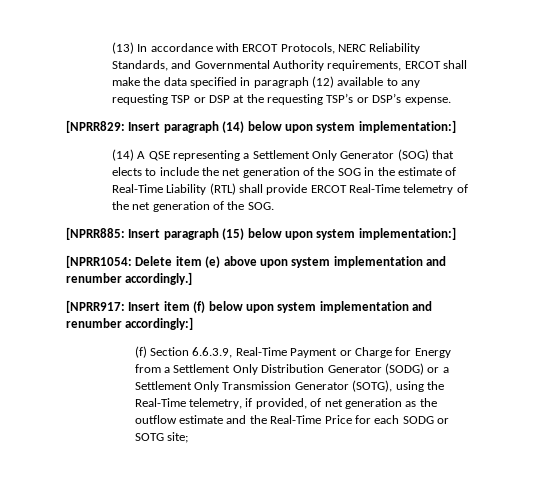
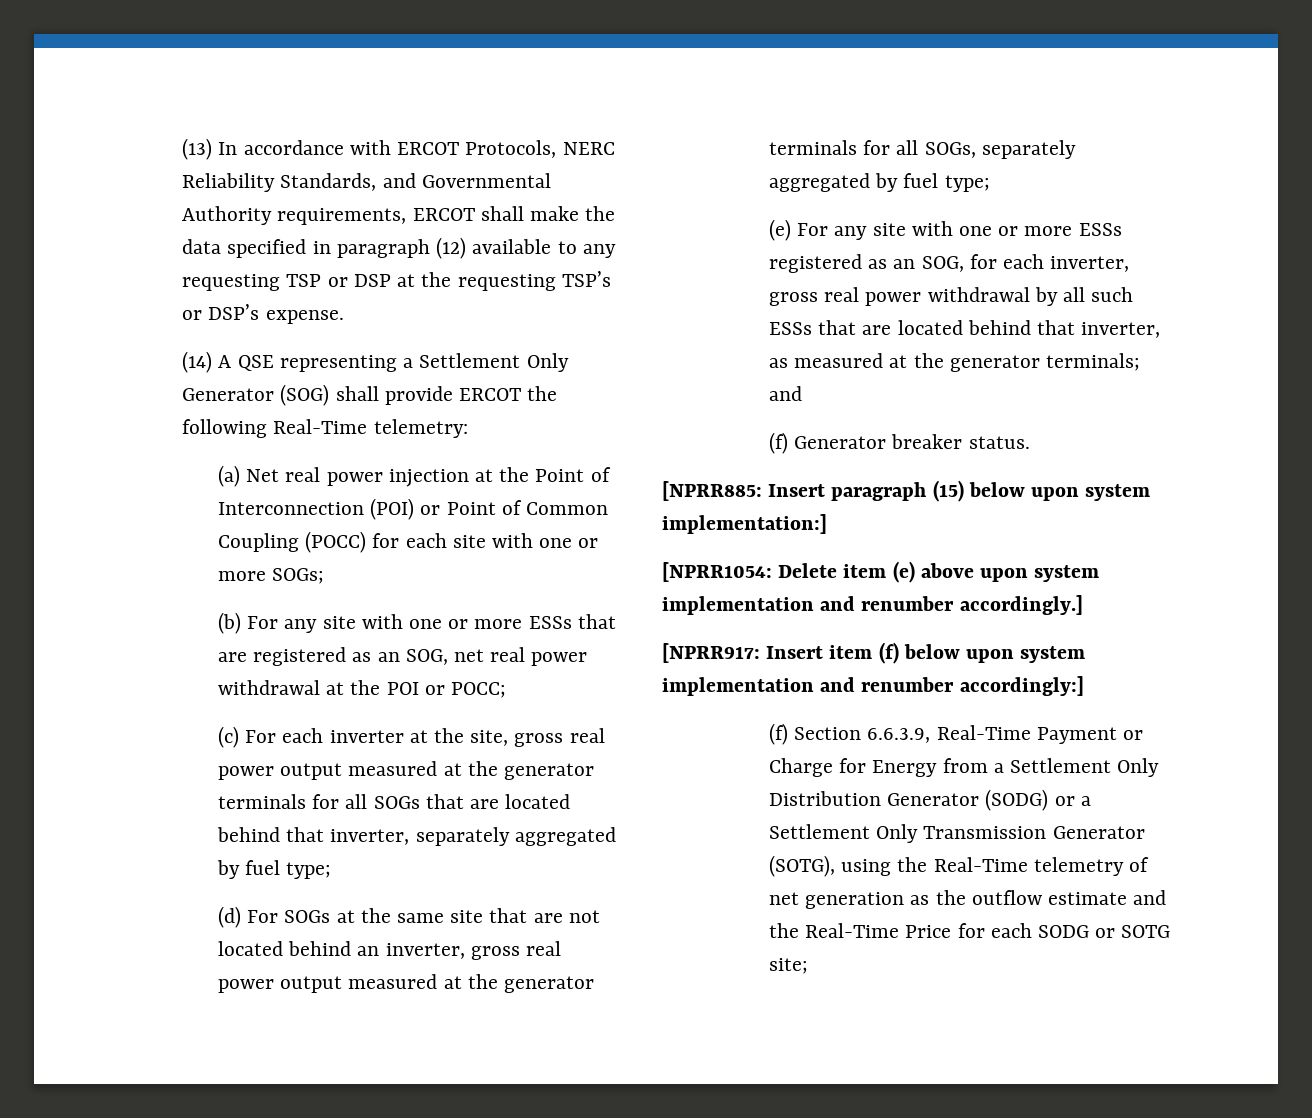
[66,120,456,133] // [NPRR829: Insert paragraph (14) below upon system implementation:] -> (344, 317) none
[432,150,455,159] [111,167,457,178] [111,183,468,195] [111,201,274,212] that elects to include the net generation of the SOG in the estimate of Real-Time Liability (RTL) shall provide ERCOT Real-Time telemetry of the net generation of the SOG. -> [335,386,558,405] [182,419,468,438] [217,465,611,487] [217,498,608,520] [217,531,599,553] [217,568,325,584] [217,612,616,634] [217,647,588,666] [217,680,506,698] [217,726,605,748] [217,761,594,780] [217,794,571,809] [216,827,616,846] [216,860,332,879] [217,906,600,928] [217,941,561,960] [217,974,594,993] [768,140,1076,159] [768,173,990,192] [768,219,1122,241] [768,254,1130,273] [768,287,1134,306] [768,320,1161,338] [768,353,1140,372] [768,386,802,401] [768,432,1030,454] shall provide ERCOT the following Real-Time telemetry: // (a) Net real power injection at the Point of Interconnection (POI) or Point of Common Coupling (POCC) for each site with one or more SOGs; // (b) For any site with one or more ESSs that are registered as an SOG, net real power withdrawal at the POI or POCC; // (c) For each inverter at the site, gross real power output measured at the generator terminals for all SOGs that are located behind that inverter, separately aggregated by fuel type; // (d) For SOGs at the same site that are not located behind an inverter, gross real power output measured at the generator terminals for all SOGs, separately aggregated by fuel type; // (e) For any site with one or more ESSs registered as an SOG, for each inverter, gross real power withdrawal by all such ESSs that are located behind that inverter, as measured at the generator terminals; and // (f) Generator breaker status.
[189,398,307,409] telemetry, if provided, -> [1033,857,1124,876] telemetry

